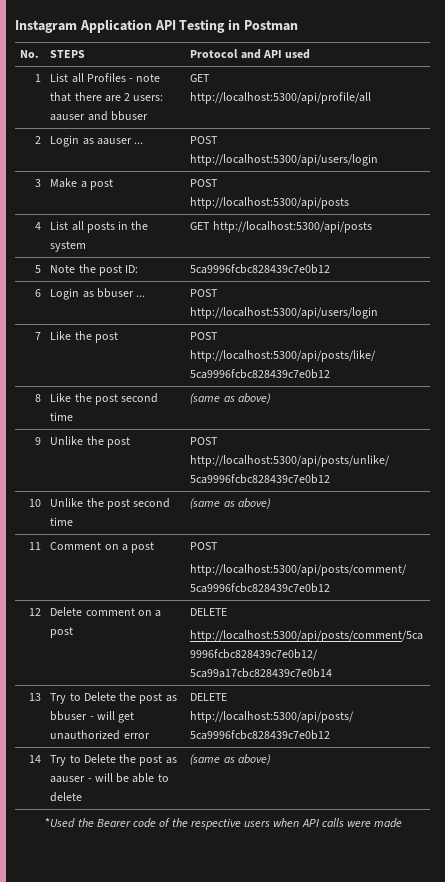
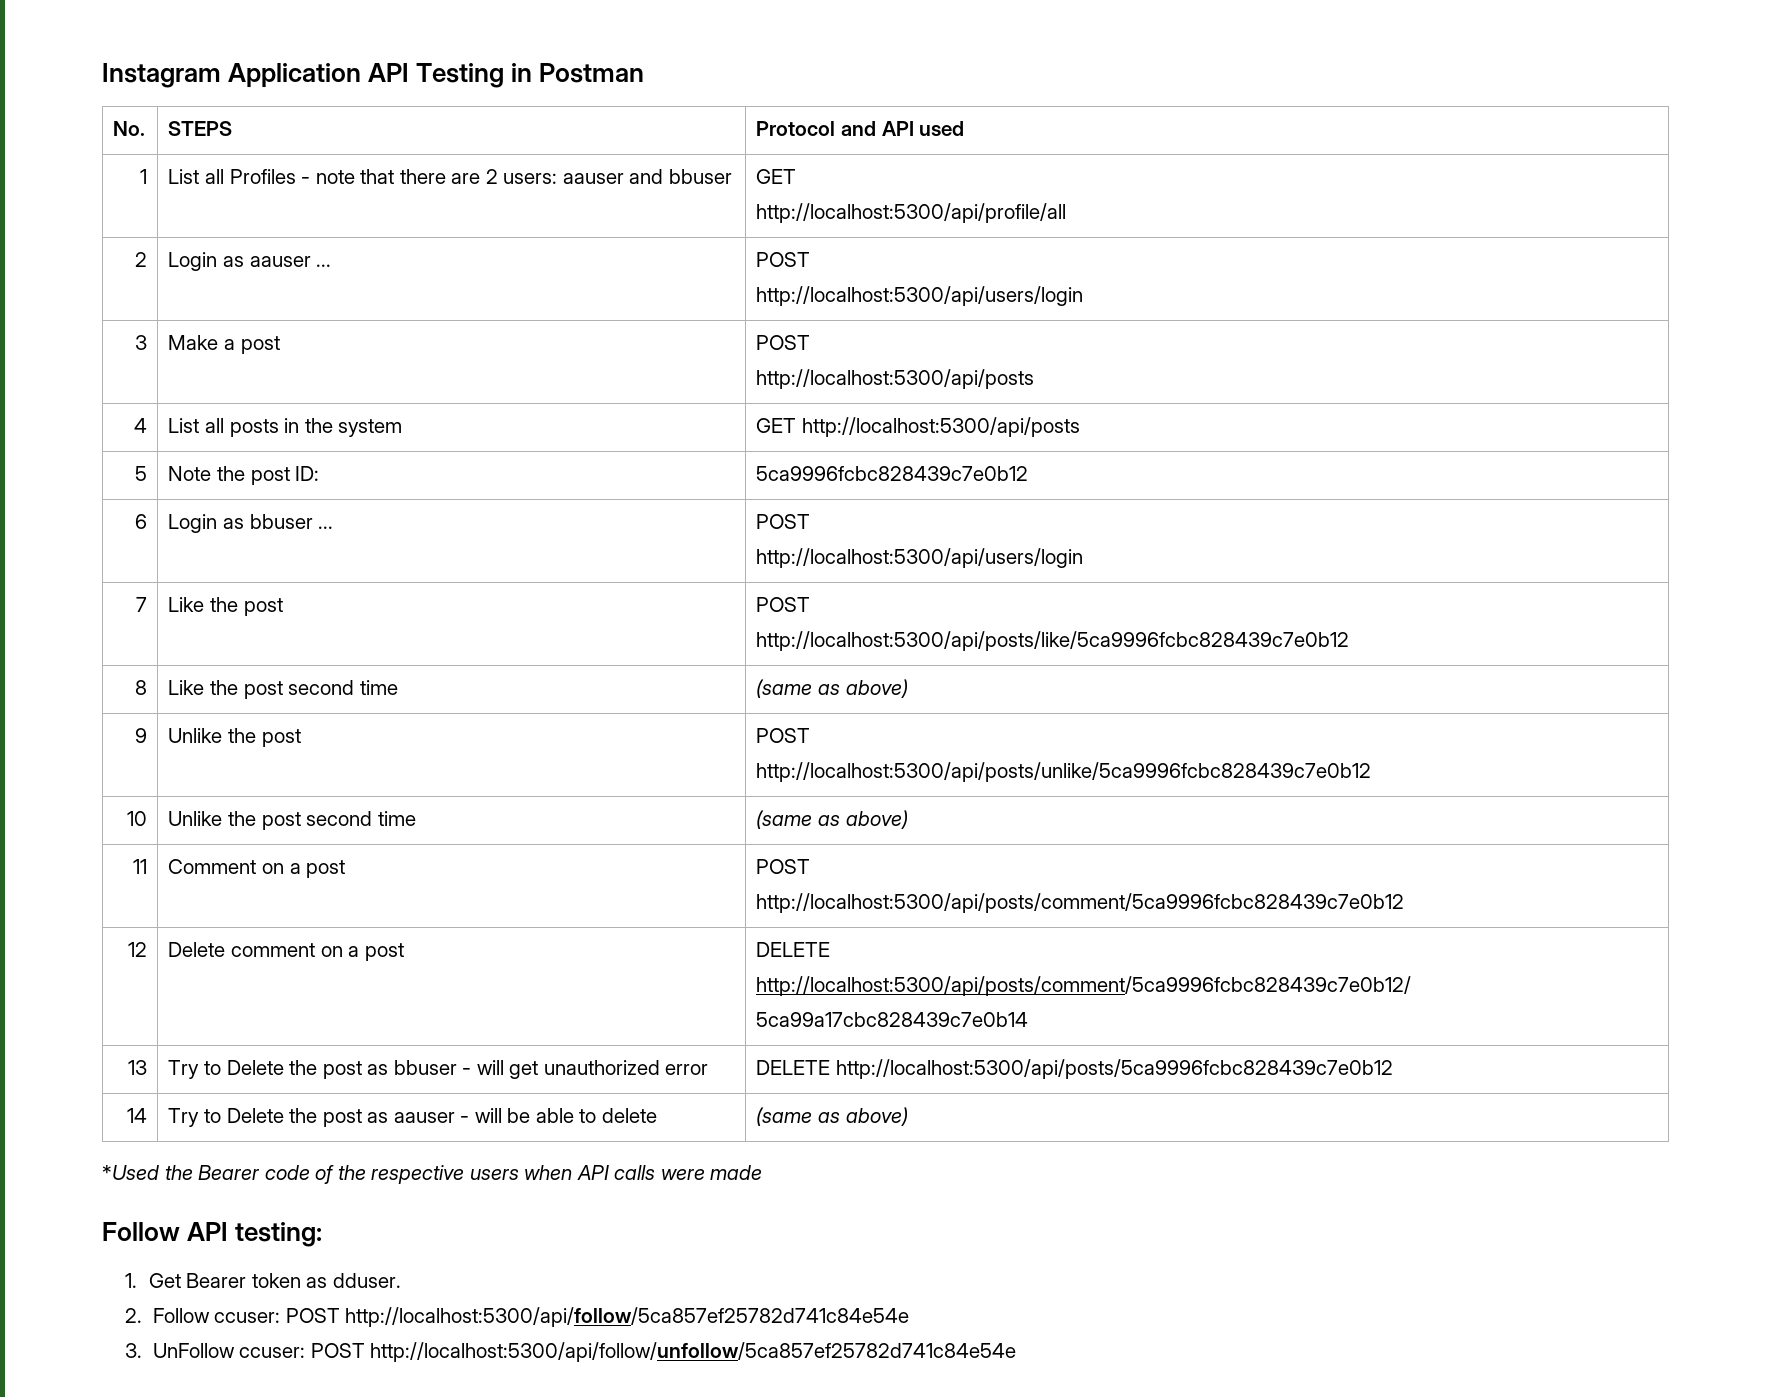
(403, 823) none -> [102,1222,323,1247] [125,1273,401,1288] [125,1307,910,1327] [125,1342,1017,1362] // Follow API testing: // 1. Get Bearer token as dduser. // 2. Follow ccuser: POST http://localhost:5300/api/follow/5ca857ef25782d741c84e54e // 3. UnFollow ccuser: POST http://localhost:5300/api/follow/unfollow/5ca857ef25782d741c84e54e

